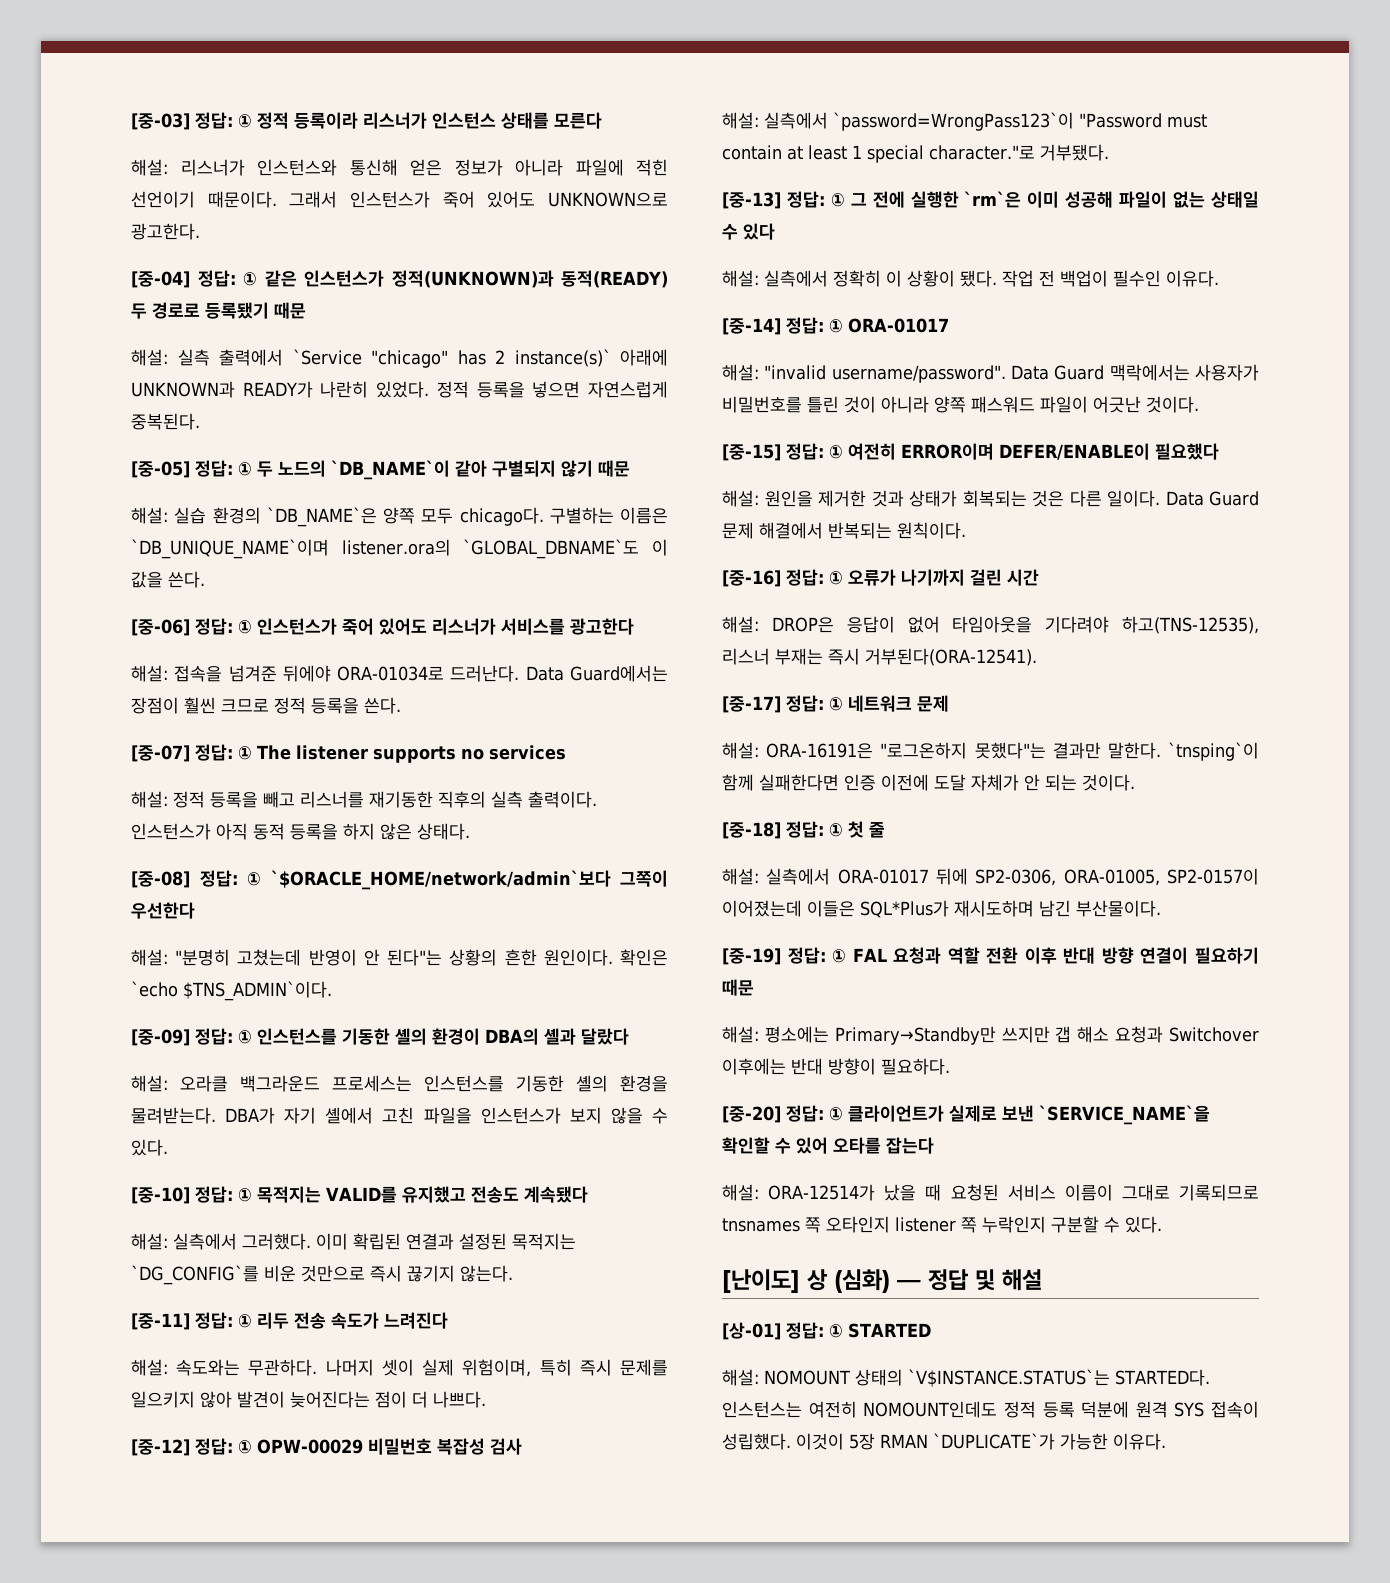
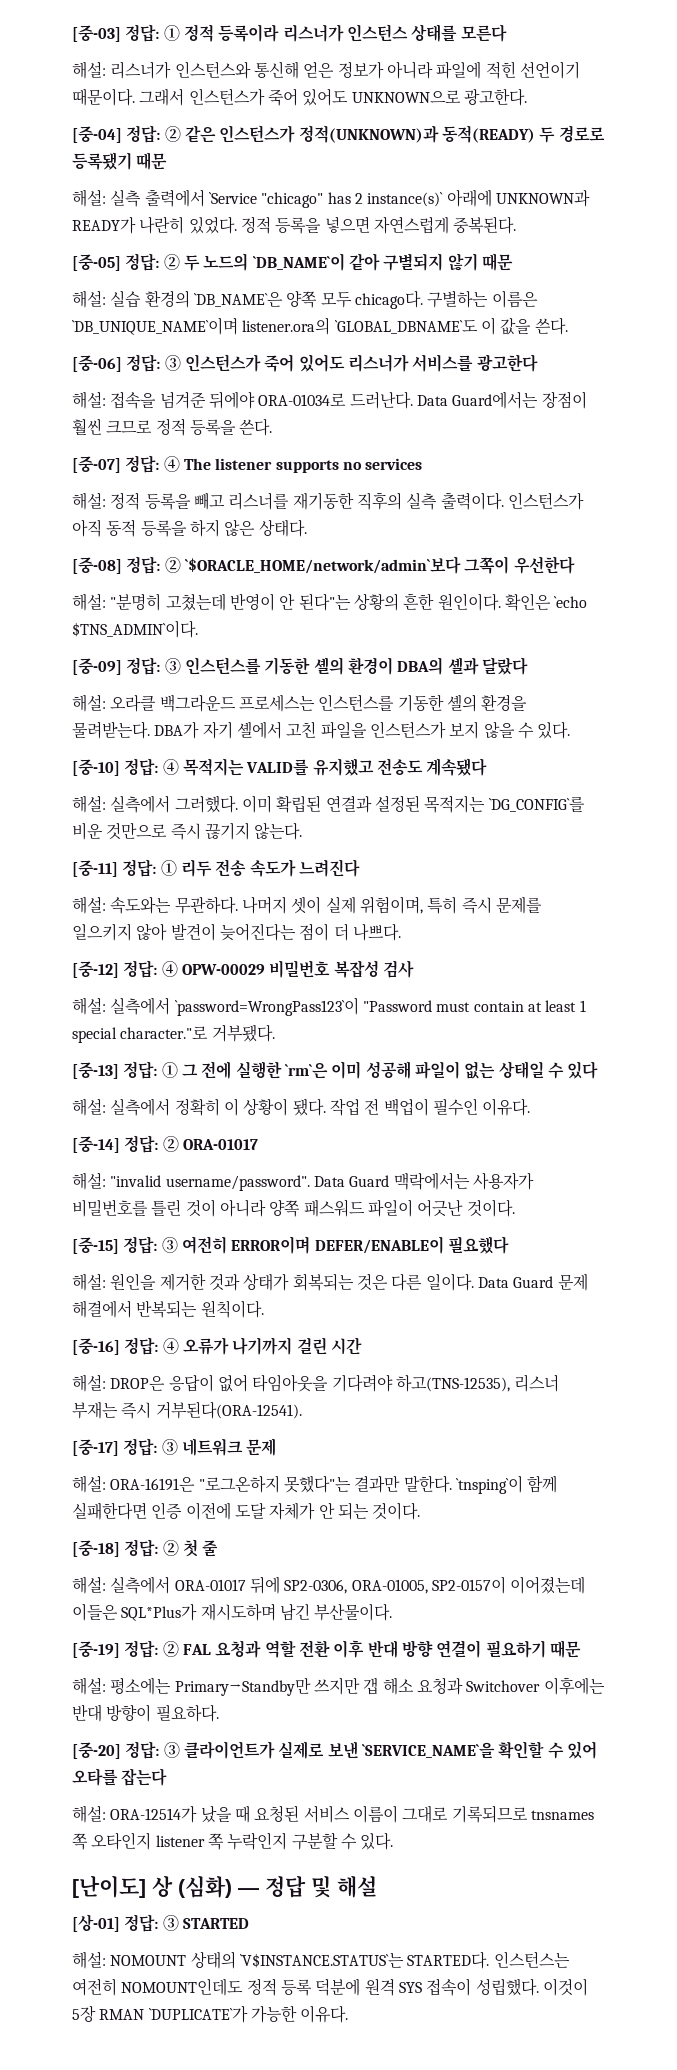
[243,272,258,286] ① -> [164,126,181,142] ②
[238,462,252,476] ① -> [163,254,180,270] ②
[238,620,252,634] ① -> [164,355,181,371] ③
[238,746,252,760] ① -> [163,456,180,472] ④
[247,872,261,886] ① -> [164,557,181,573] ②
[238,1030,252,1044] ① -> [164,658,181,674] ③
[238,1188,252,1202] ① -> [162,759,179,775] ④
[238,1440,252,1454] ① -> [161,961,178,977] ④
[829,319,843,333] ① -> [162,1136,179,1152] ②
[829,445,843,459] ① -> [161,1237,178,1253] ③
[829,571,843,585] ① -> [162,1338,179,1354] ④
[829,697,843,711] ① -> [161,1439,178,1455] ③
[829,823,843,837] ① -> [162,1540,179,1556] ②
[832,949,847,963] ① -> [162,1641,179,1657] ②
[829,1107,843,1121] ① -> [163,1742,180,1758] ③
[829,1324,843,1338] ① -> [162,1915,179,1931] ③

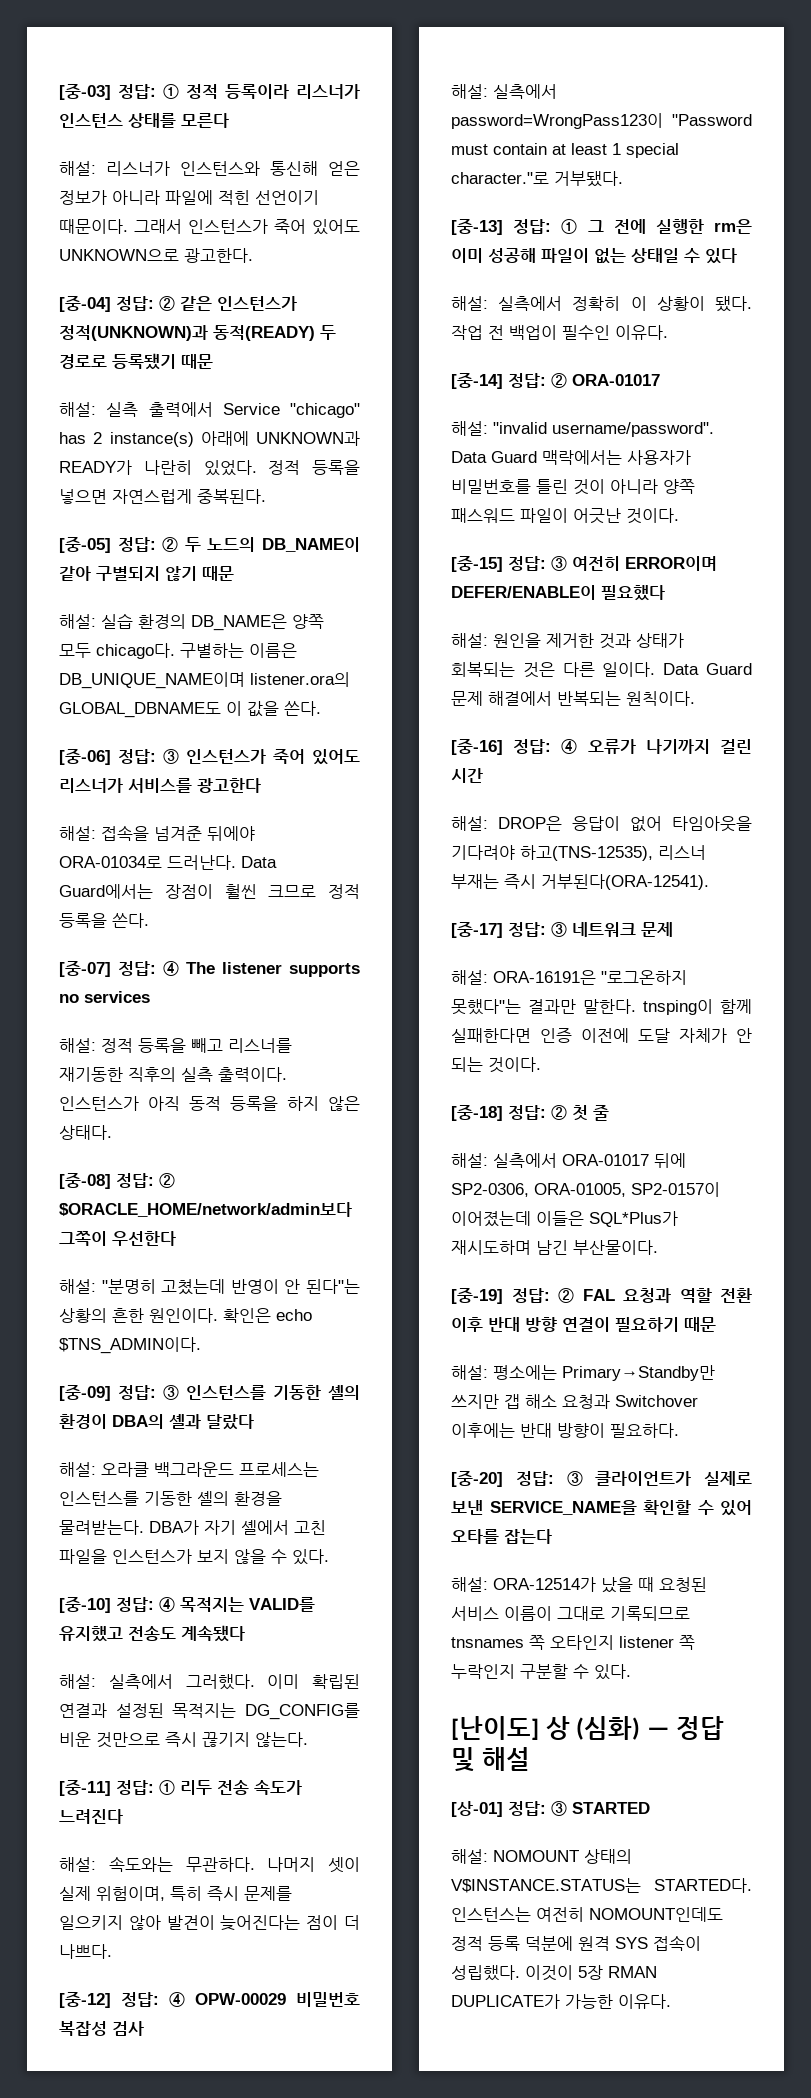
[208,192,257,204] `Service -> [222,403,280,415] Service
[367,192,444,207] instance(s)` -> [109,432,194,447] instance(s)
[252,253,345,271] `DB_NAME`이 -> [262,537,360,552] DB_NAME이
[193,292,283,307] `DB_NAME`은 -> [191,614,287,631] DB_NAME은
[72,317,478,335] `DB_UNIQUE_NAME`이며 listener.ora의 `GLOBAL_DBNAME`도 -> [59,672,350,689] [59,702,221,718] DB_UNIQUE_NAME이며 listener.ora의 GLOBAL_DBNAME도
[184,556,461,574] `$ORACLE_HOME/network/admin`보다 -> [59,1202,352,1217] $ORACLE_HOME/network/admin보다
[554,596,588,608] [72,620,198,638] `echo $TNS_ADMIN`이다. -> [276,1309,312,1321] [59,1337,201,1354] echo $TNS_ADMIN이다.
[488,797,585,812] `DG_CONFIG`를 -> [244,1703,360,1720] DG_CONFIG를
[174,997,359,1016] `password=WrongPass123`이 -> [451,113,663,129] password=WrongPass123이
[284,1063,328,1078] `rm`은 -> [714,219,752,234] rm은
[455,1475,523,1494] `tnsping`이 -> [643,999,713,1015] tnsping이
[361,1742,495,1759] `SERVICE_NAME`을 -> [489,1500,637,1515] SERVICE_NAME을
[239,1953,404,1968] `V$INSTANCE.STATUS`는 -> [451,1878,641,1893] V$INSTANCE.STATUS는
[148,2005,248,2023] `DUPLICATE`가 -> [451,1994,560,2009] DUPLICATE가

